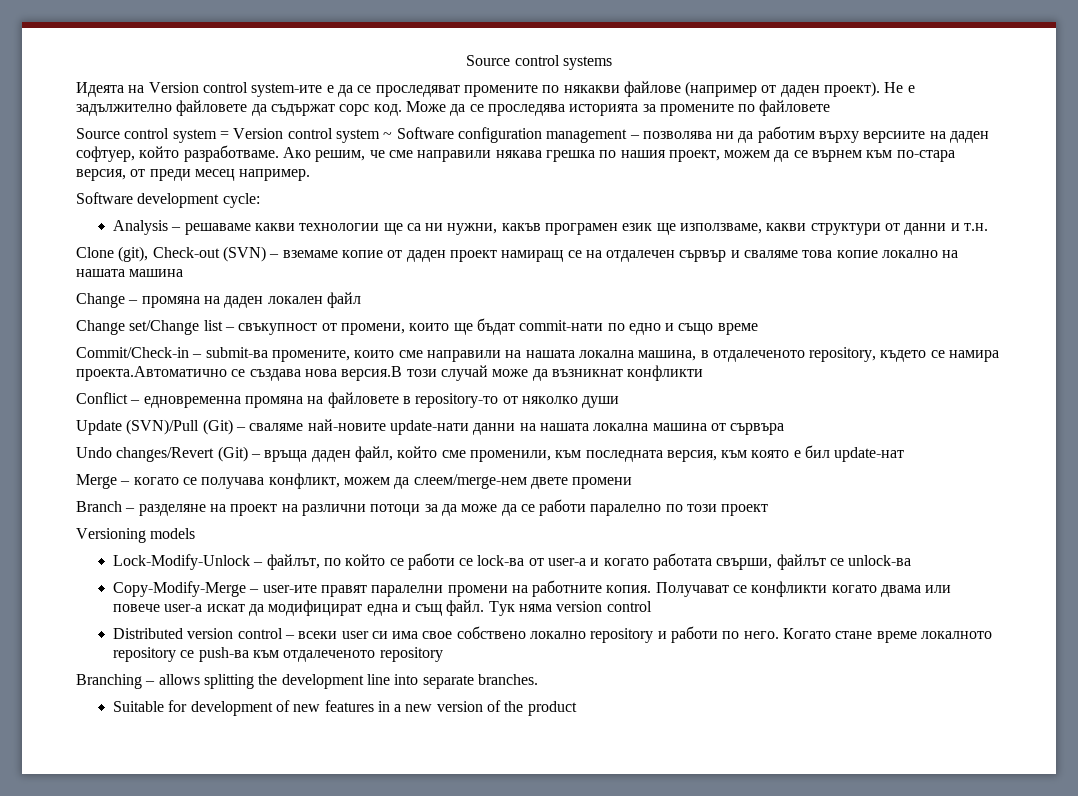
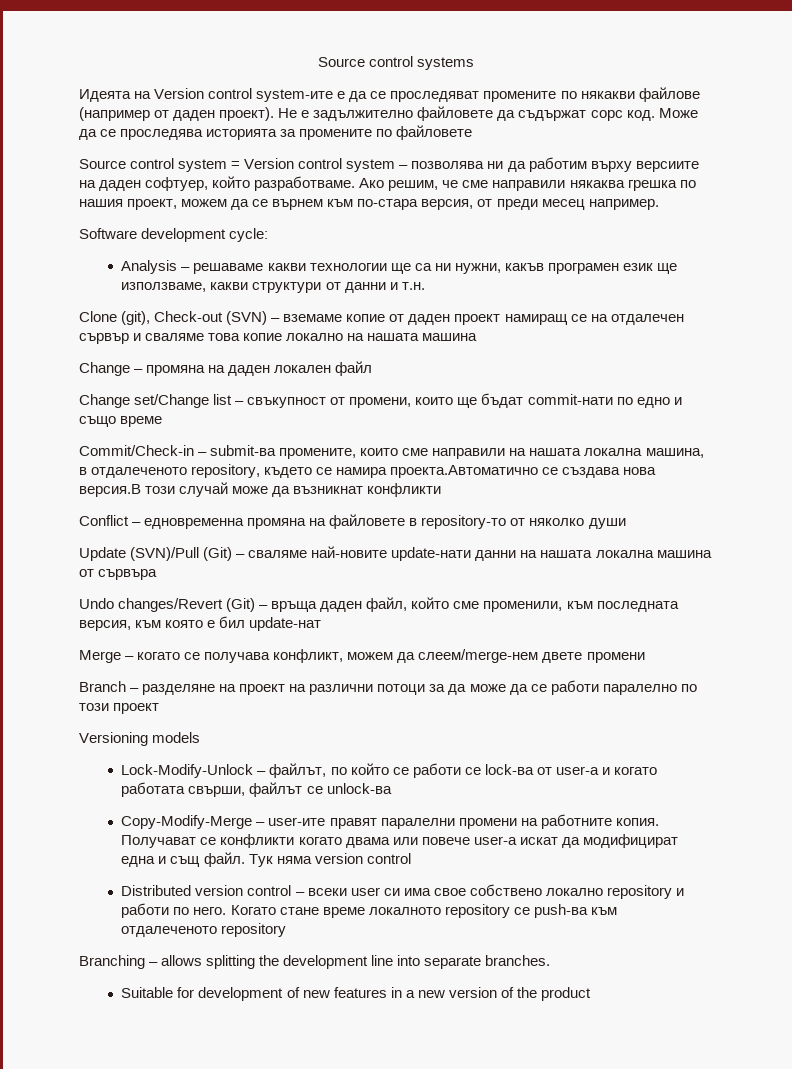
[383,127,628,143] ~ Software configuration management -> (396, 165) none
[495,150,542,158] някава -> [569,180,625,188] някаква

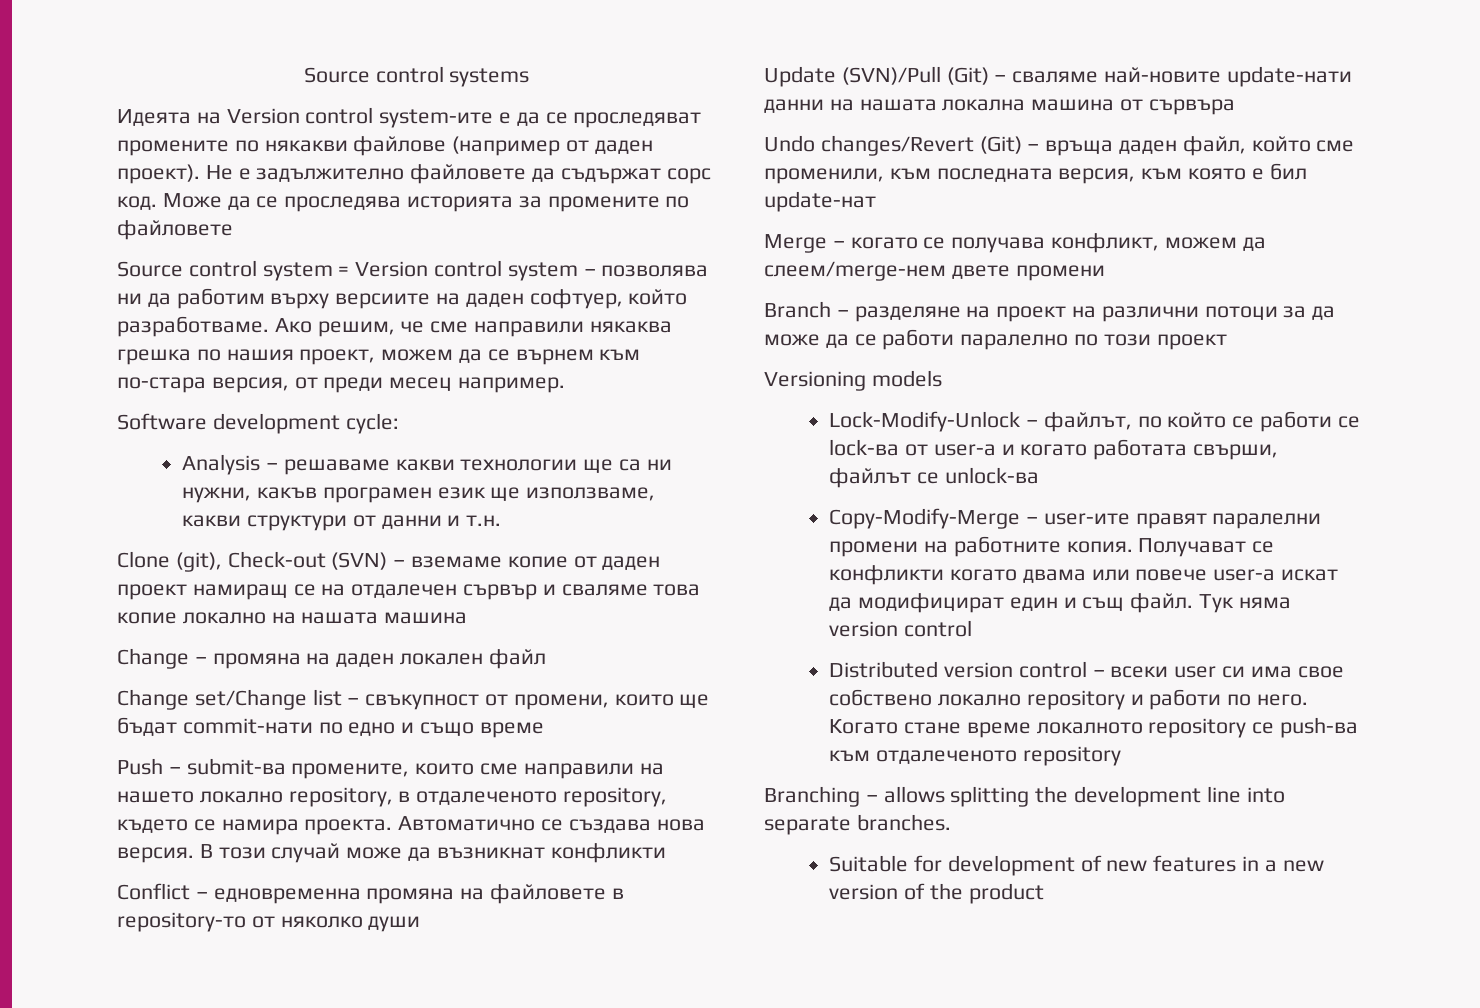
[79,445,194,456] Commit/Check-in -> [117,758,163,775] Push
[529,448,704,458] нашата локална машина, -> [117,787,393,807] нашето локално repository,
[390,465,539,478] проекта.Автоматично -> [304,816,536,835] проекта. Автоматично
[79,484,141,497] версия.В -> [117,844,213,863] версия. В
[121,856,156,867] една -> [1009,597,1058,611] един

